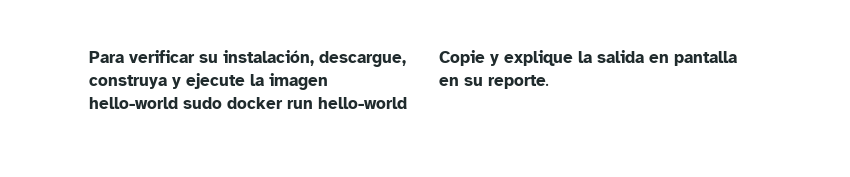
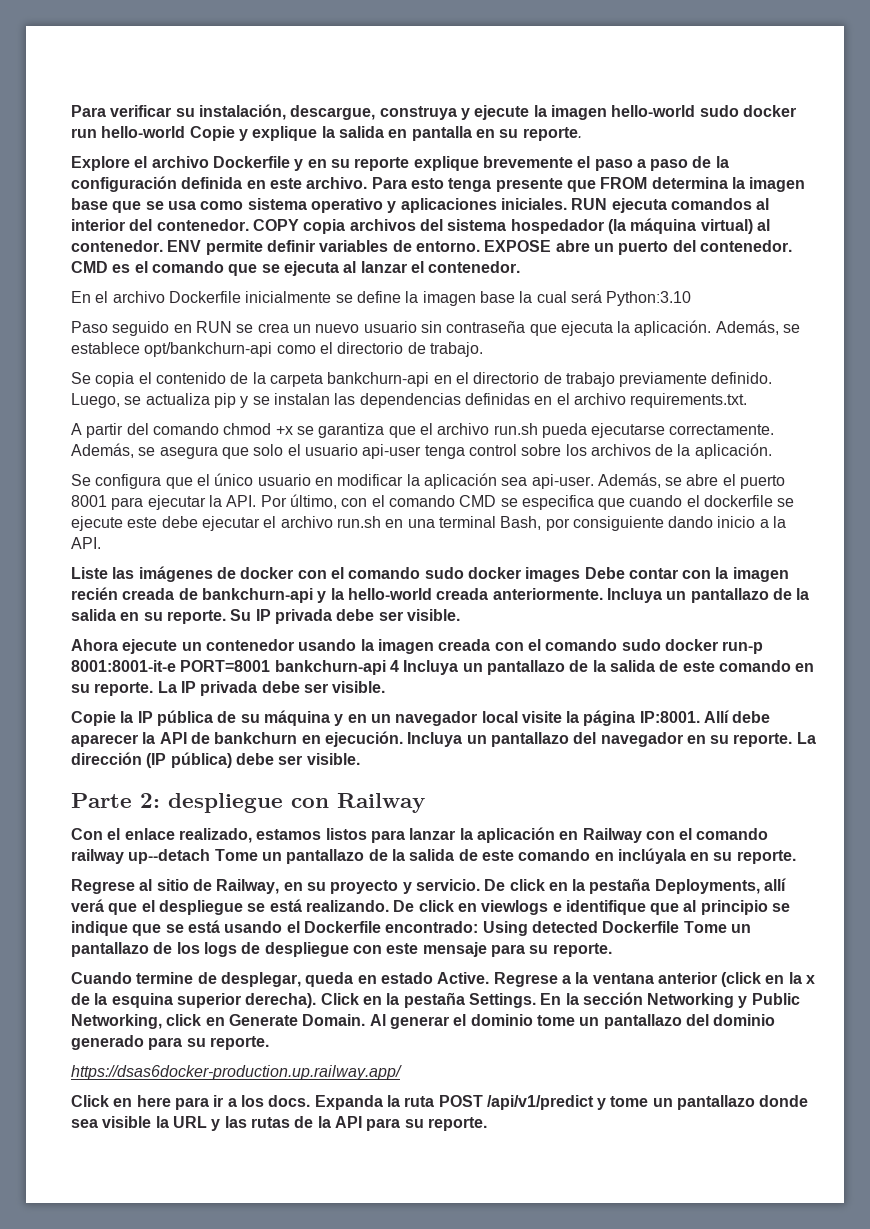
(550, 82) none -> [71,156,729,171] [71,176,806,192] [71,198,770,213] [71,218,770,234] [71,240,792,255] [71,261,521,276] [71,290,692,306] [71,320,801,336] [71,342,483,357] [71,372,773,387] [71,393,748,408] [71,423,775,438] [71,443,772,459] [71,473,786,489] [71,494,795,510] [71,516,787,531] [71,537,101,549] [71,566,789,582] [71,587,810,603] [71,609,460,624] [71,639,764,654] [71,660,815,675] [71,681,386,696] [71,710,771,726] [71,731,816,747] [71,752,360,768] [71,793,425,813] [71,827,769,843] [71,848,796,864] [71,878,787,894] [71,899,791,915] [71,920,751,936] [71,942,612,957] [71,972,816,987] [71,992,800,1008] [71,1014,776,1029] [71,1035,269,1050] [71,1065,402,1080] [71,1095,809,1110] [71,1116,487,1131] // Explore el archivo Dockerfile y en su reporte explique brevemente el paso a paso de la configuración definida en este archivo. Para esto tenga presente que FROM determina la imagen base que se usa como sistema operativo y aplicaciones iniciales. RUN ejecuta comandos al interior del contenedor. COPY copia archivos del sistema hospedador (la máquina virtual) al contenedor. ENV permite definir variables de entorno. EXPOSE abre un puerto del contenedor. CMD es el comando que se ejecuta al lanzar el contenedor. // En el archivo Dockerfile inicialmente se define la imagen base la cual será Python:3.10 // Paso seguido en RUN se crea un nuevo usuario sin contraseña que ejecuta la aplicación. Además, se establece opt/bankchurn-api como el directorio de trabajo. // Se copia el contenido de la carpeta bankchurn-api en el directorio de trabajo previamente definido. Luego, se actualiza pip y se instalan las dependencias definidas en el archivo requirements.txt. // A partir del comando chmod +x se garantiza que el archivo run.sh pueda ejecutarse correctamente. Además, se asegura que solo el usuario api-user tenga control sobre los archivos de la aplicación. // Se configura que el único usuario en modificar la aplicación sea api-user. Además, se abre el puerto 8001 para ejecutar la API. Por último, con el comando CMD se especifica que cuando el dockerfile se ejecute este debe ejecutar el archivo run.sh en una terminal Bash, por consiguiente dando inicio a la API. // Liste las imágenes de docker con el comando sudo docker images Debe contar con la imagen recién creada de bankchurn-api y la hello-world creada anteriormente. Incluya un pantallazo de la salida en su reporte. Su IP privada debe ser visible. // Ahora ejecute un contenedor usando la imagen creada con el comando sudo docker run-p 8001:8001-it-e PORT=8001 bankchurn-api 4 Incluya un pantallazo de la salida de este comando en su reporte. La IP privada debe ser visible. // Copie la IP pública de su máquina y en un navegador local visite la página IP:8001. Allí debe aparecer la API de bankchurn en ejecución. Incluya un pantallazo del navegador en su reporte. La dirección (IP pública) debe ser visible. // Parte 2: despliegue con Railway // Con el enlace realizado, estamos listos para lanzar la aplicación en Railway con el comando railway up--detach Tome un pantallazo de la salida de este comando en inclúyala en su reporte. // Regrese al sitio de Railway, en su proyecto y servicio. De click en la pestaña Deployments, allí verá que el despliegue se está realizando. De click en viewlogs e identifique que al principio se indique que se está usando el Dockerfile encontrado: Using detected Dockerfile Tome un pantallazo de los logs de despliegue con este mensaje para su reporte. // Cuando termine de desplegar, queda en estado Active. Regrese a la ventana anterior (click en la x de la esquina superior derecha). Click en la pestaña Settings. En la sección Networking y Public Networking, click en Generate Domain. Al generar el dominio tome un pantallazo del dominio generado para su reporte. // https://dsas6docker-production.up.railway.app/ // Click en here para ir a los docs. Expanda la ruta POST /api/v1/predict y tome un pantallazo donde sea visible la URL y las rutas de la API para su reporte.

